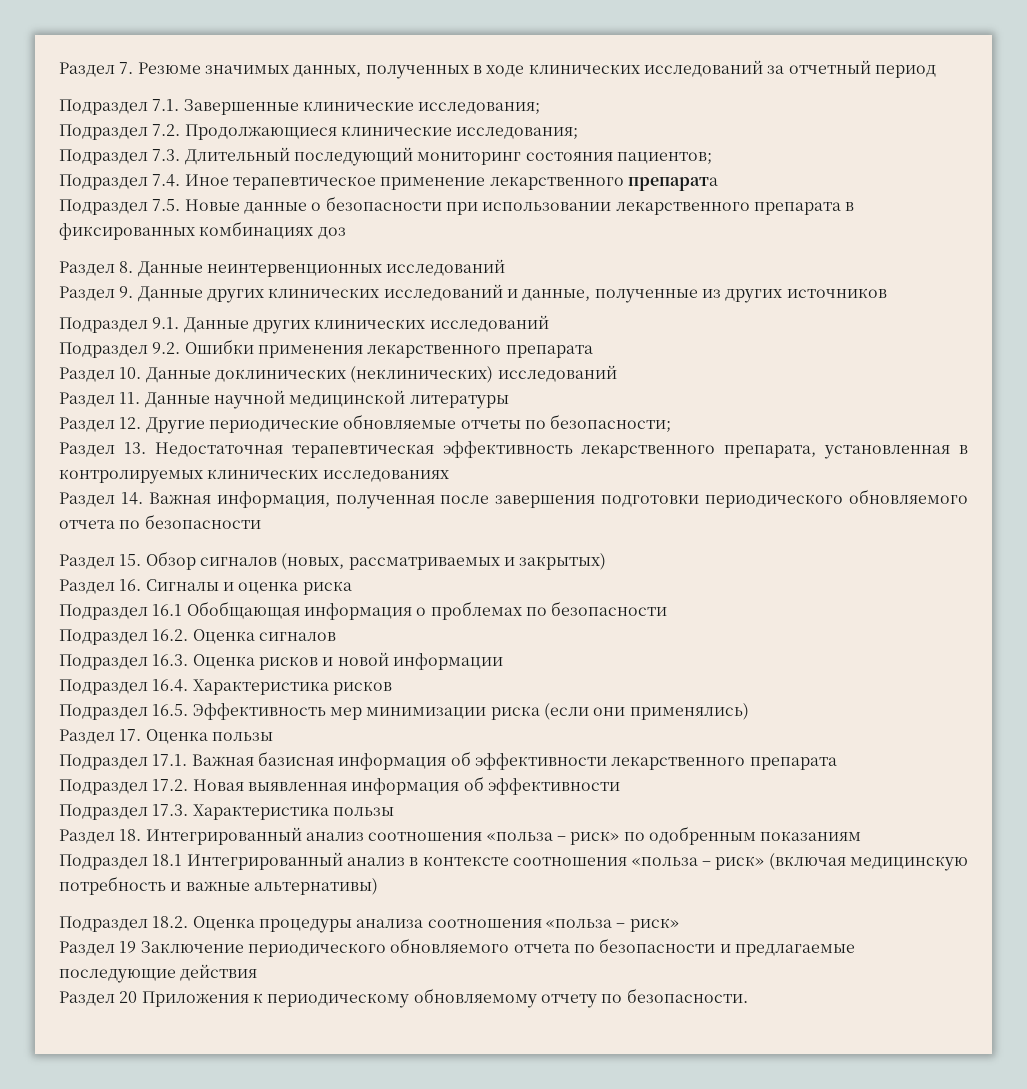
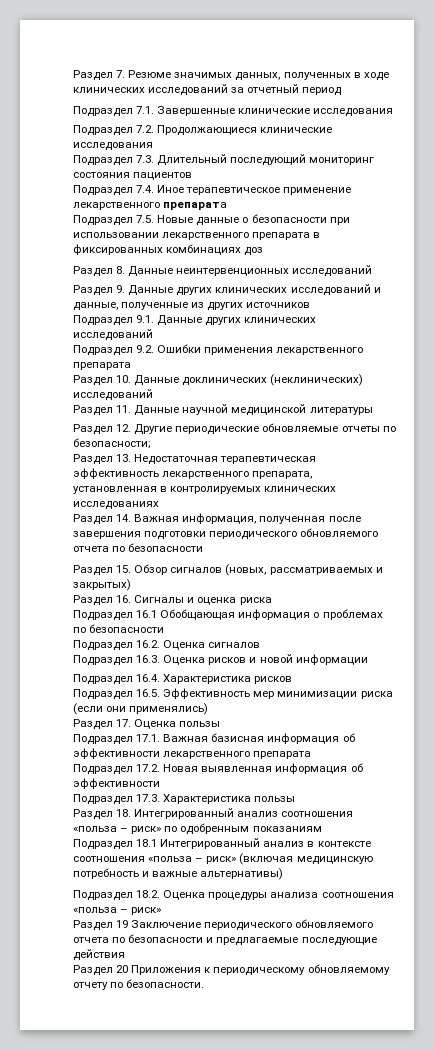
[418,102,541,114] исследования; -> [313,108,394,117] исследования
[456,127,579,139] исследования; -> [73,142,153,151] исследования
[616,152,712,164] пациентов; -> [133,172,193,180] пациентов

